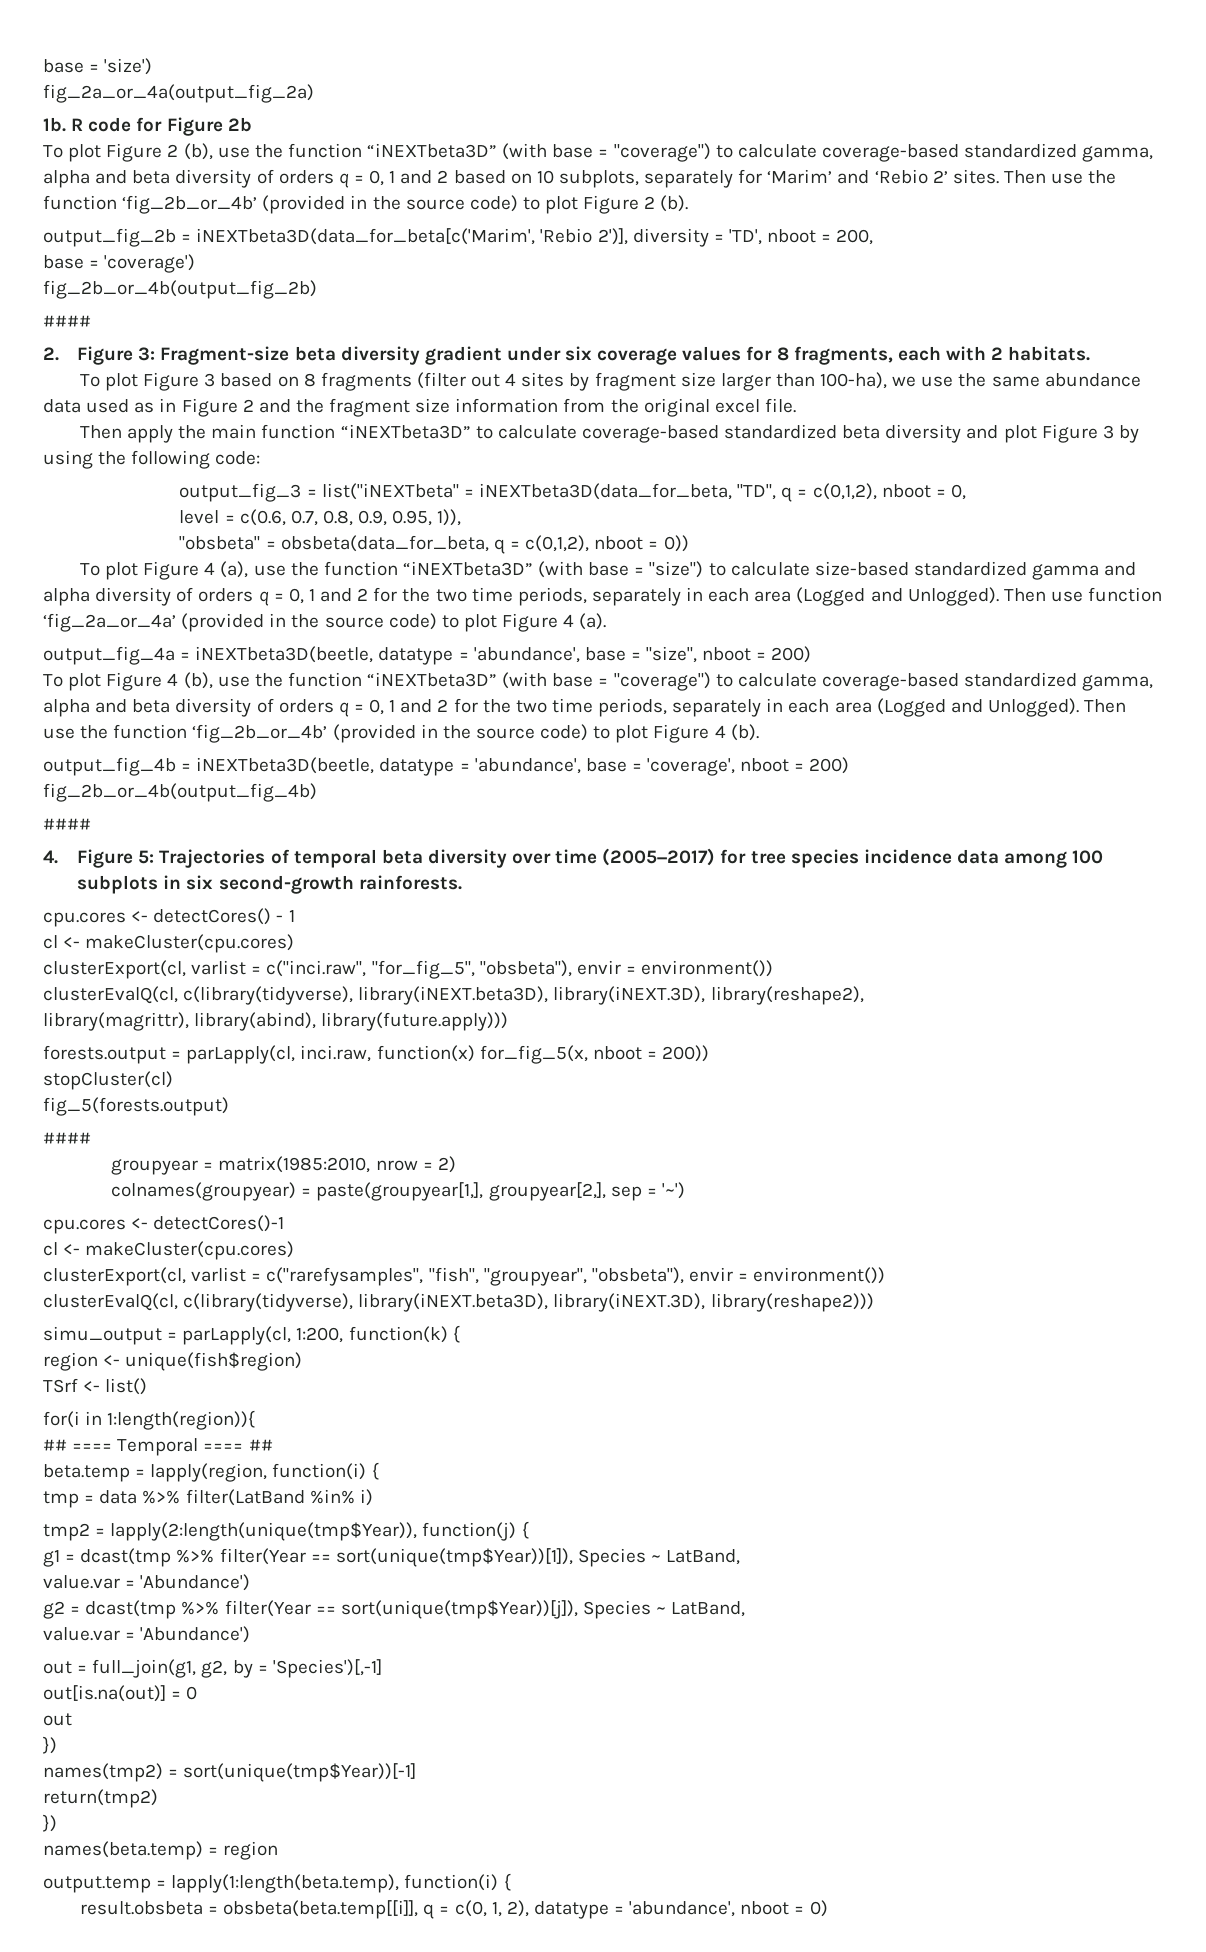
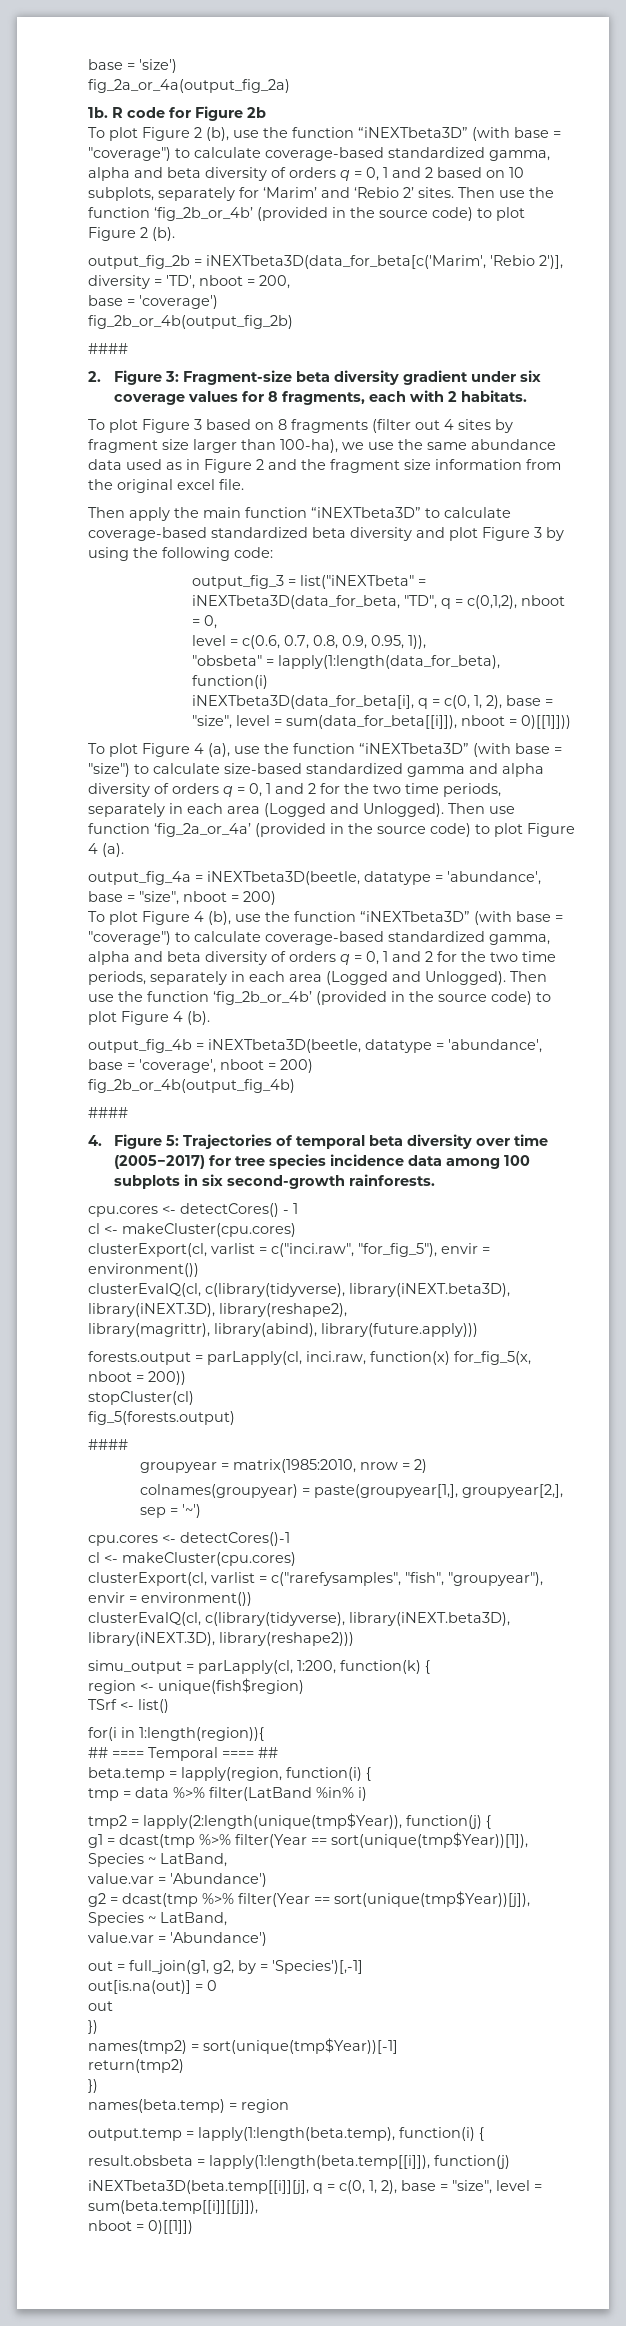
[280,535,689,554] obsbeta(data_for_beta, q = c(0,1,2), nboot = 0)) -> [277,655,500,669] [191,675,268,689] [191,695,553,709] [191,715,571,729] lapply(1:length(data_for_beta), function(i) // iNEXTbeta3D(data_for_beta[i], q = c(0, 1, 2), base = "size", level = sum(data_for_beta[[i]]), nboot = 0)[[1]]))
[371,960,572,979] "for_fig_5", "obsbeta"), -> [358,1243,437,1257] "for_fig_5"),
[483,1267,684,1286] "groupyear", "obsbeta"), -> [448,1572,543,1586] "groupyear"),
[223,1900,828,1919] obsbeta(beta.temp[[i]], q = c(0, 1, 2), datatype = 'abundance', nboot = 0) -> [209,2155,510,2169] [88,2180,542,2194] [88,2200,258,2214] [88,2220,193,2234] lapply(1:length(beta.temp[[i]]), function(j) // iNEXTbeta3D(beta.temp[[i]][j], q = c(0, 1, 2), base = "size", level = sum(beta.temp[[i]][[j]]), // nboot = 0)[[1]])

